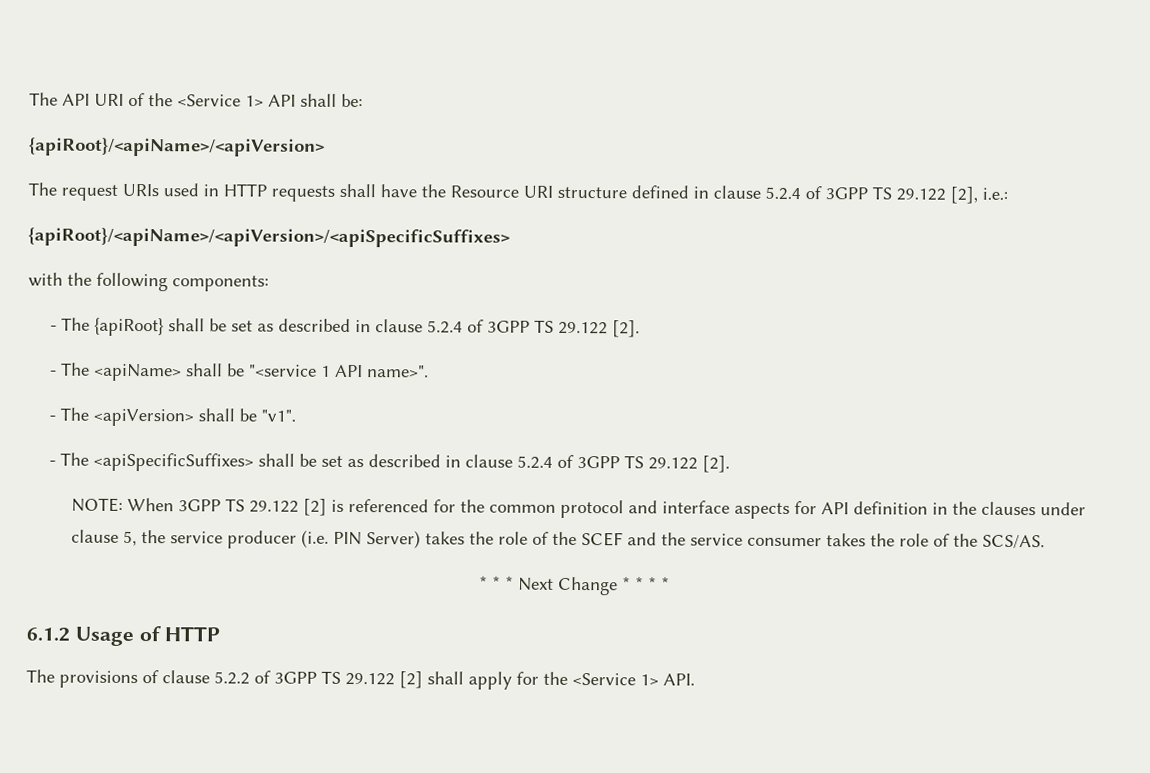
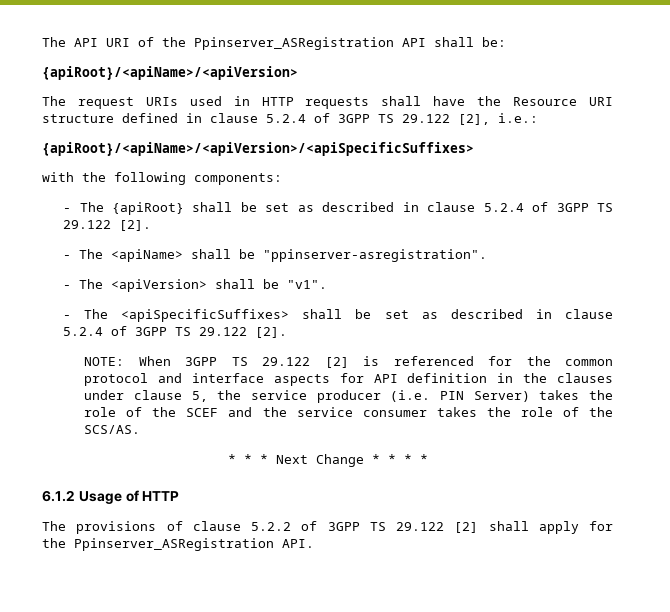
[177,94,264,107] <Service 1> -> [194,37,394,50] Ppinserver_ASRegistration
[248,364,429,378] "<service 1 API name>". -> [263,249,488,262] "ppinserver-asregistration".
[572,672,659,686] <Service 1> -> [74,538,274,551] Ppinserver_ASRegistration

